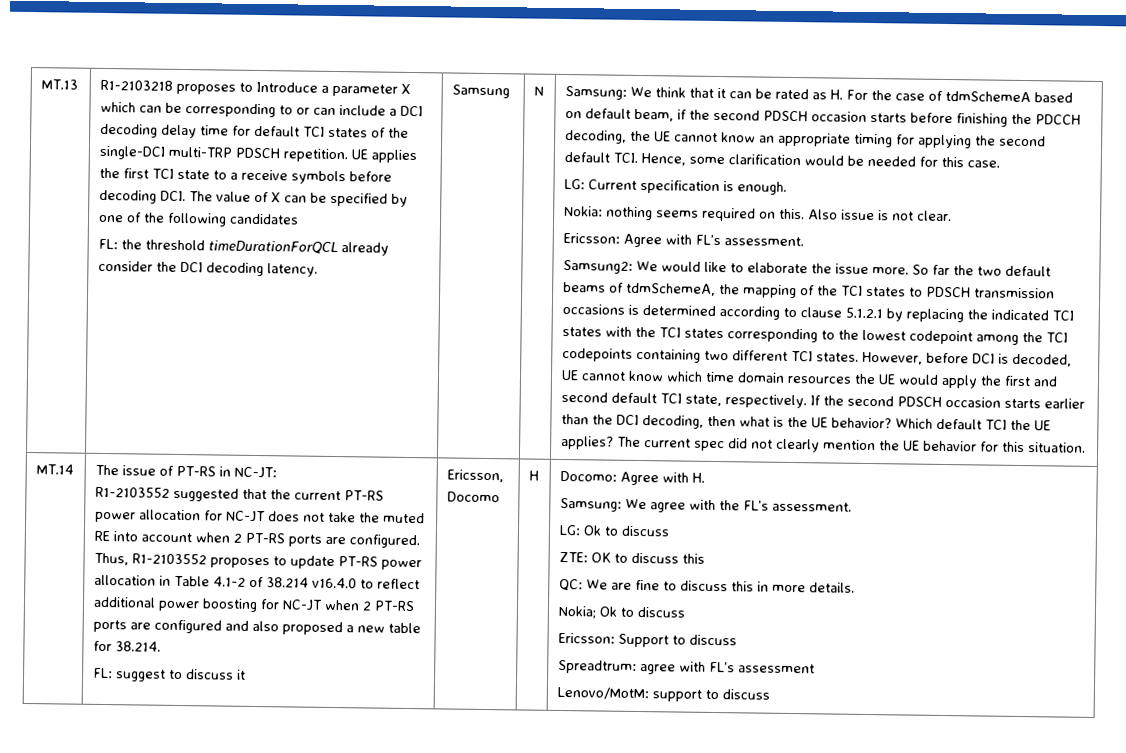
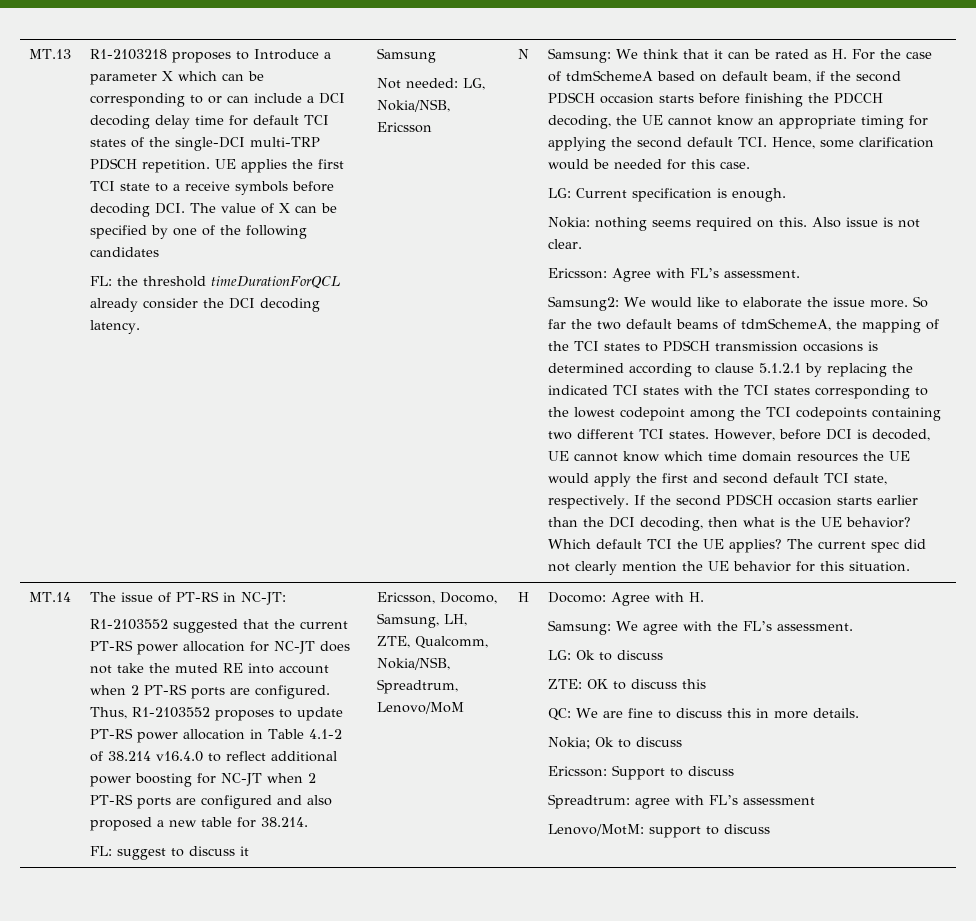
(510, 91) none -> [377,78,486,90] [377,99,451,112] [377,122,433,133] // Not needed: LG, Nokia/NSB, Ericsson
[446,491,500,503] Docomo -> [440,592,498,604] [377,613,468,628] [377,636,489,649] [377,657,451,670] [377,679,459,694] [377,702,465,714] Docomo, Samsung, LH, ZTE, Qualcomm, Nokia/NSB, Spreadtrum, Lenovo/MoM

